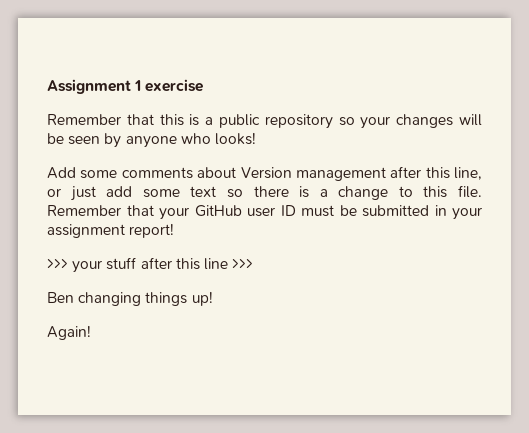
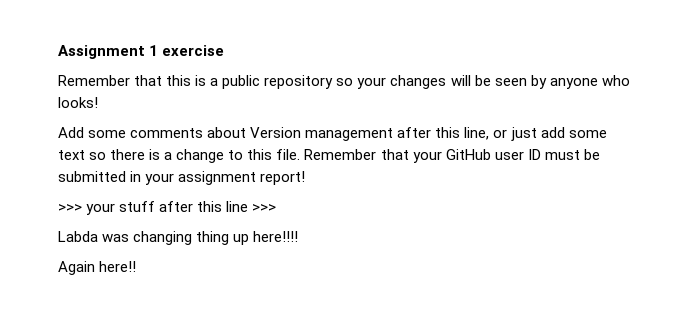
[47,291,213,306] [47,325,91,340] Ben changing things up! // Again! -> [58,231,299,245] [58,261,137,275] Labda was changing thing up here!!!! // Again here!!

